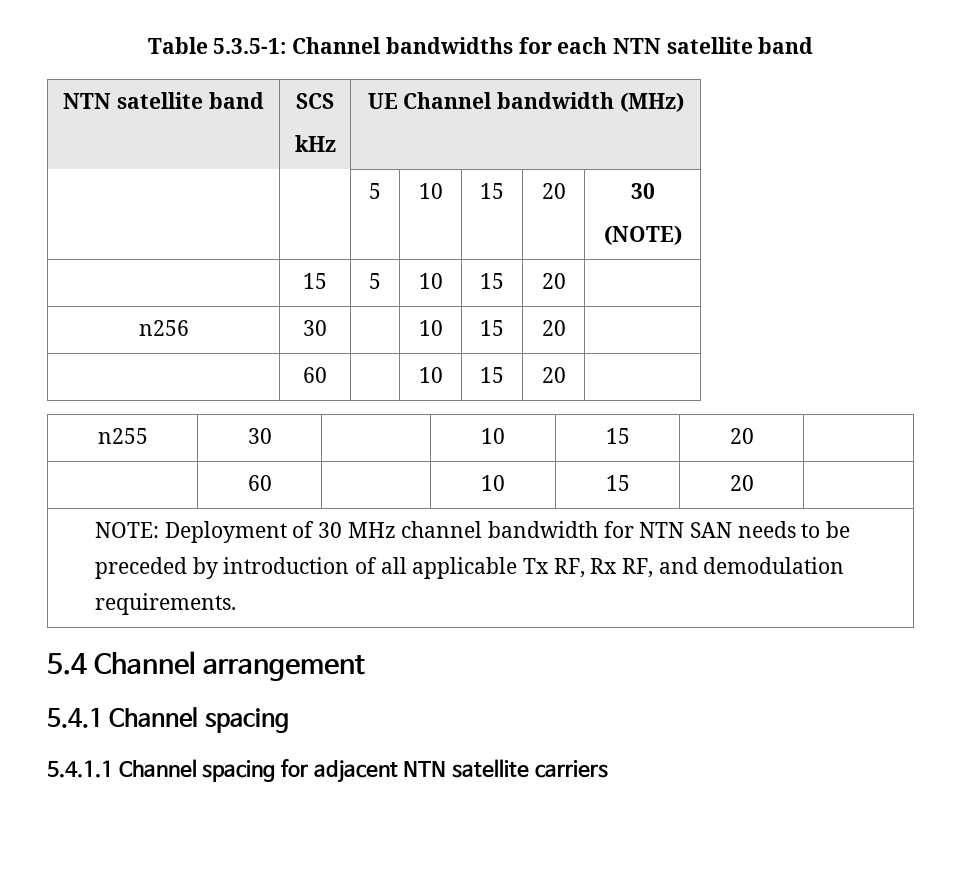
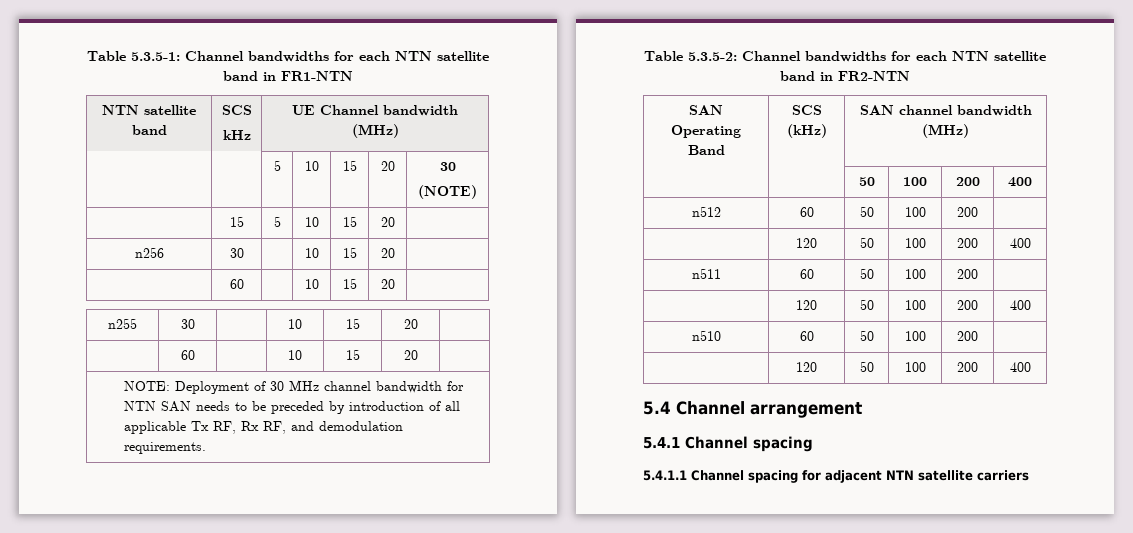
(814, 45) none -> [263,71,353,81] in FR1-NTN
(236, 604) none -> [644,51,1046,62] [780,71,910,81] [689,105,723,115] [671,125,741,138] [687,145,725,155] [791,105,822,115] [786,124,827,138] [859,105,1032,116] [922,124,969,138] [858,177,875,186] [903,177,927,186] [955,177,980,186] [1008,177,1032,187] [691,206,721,217] [799,207,814,217] [859,206,874,217] [904,207,926,217] [957,207,978,217] [796,238,817,248] [859,237,874,248] [904,238,926,248] [957,238,978,248] [1009,238,1031,248] [691,268,721,279] [799,269,814,279] [859,268,874,279] [904,269,926,279] [957,269,978,279] [796,300,817,310] [859,299,874,310] [904,300,926,310] [957,300,978,310] [1009,300,1031,310] [691,330,721,341] [799,331,814,341] [859,330,874,341] [904,331,926,341] [957,331,978,341] [796,362,817,372] [859,361,874,372] [904,362,926,372] [957,362,978,372] [1009,362,1031,372] // Table 5.3.5-2: Channel bandwidths for each NTN satellite band in FR2-NTN // SAN Operating Band | SCS (kHz) | SAN channel bandwidth (MHz) // | | 50 | 100 | 200 | 400 // n512 | 60 | 50 | 100 | 200 | // | 120 | 50 | 100 | 200 | 400 // n511 | 60 | 50 | 100 | 200 | // | 120 | 50 | 100 | 200 | 400 // n510 | 60 | 50 | 100 | 200 | // | 120 | 50 | 100 | 200 | 400

